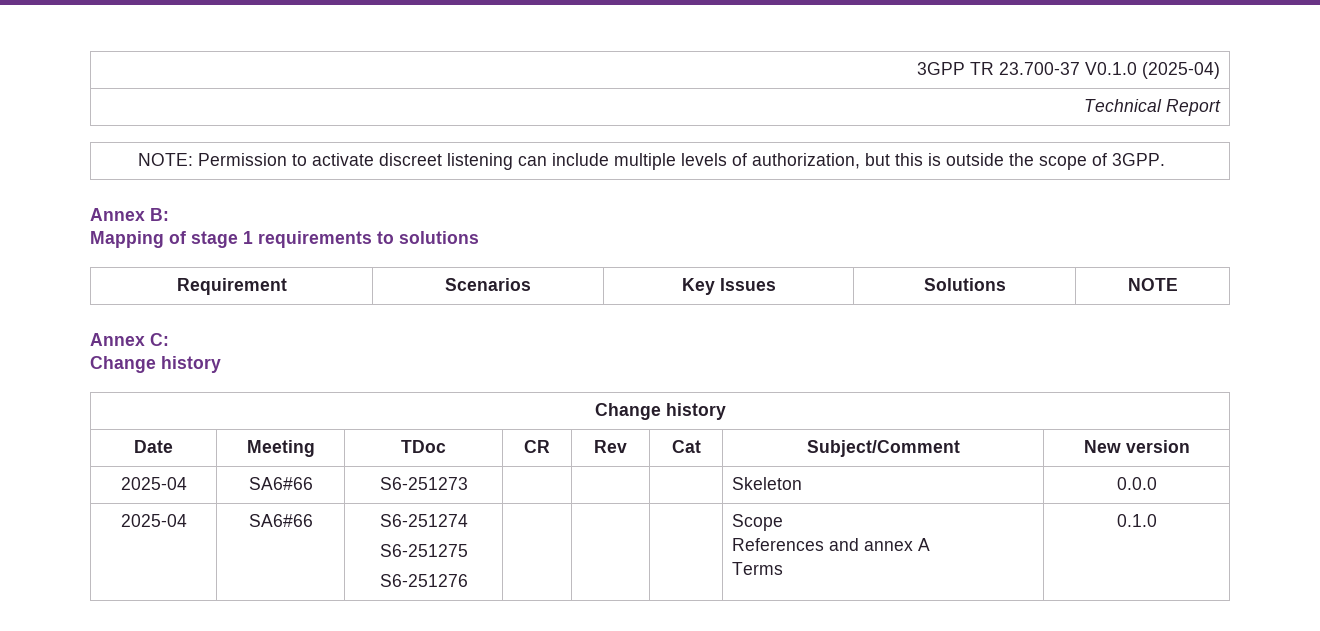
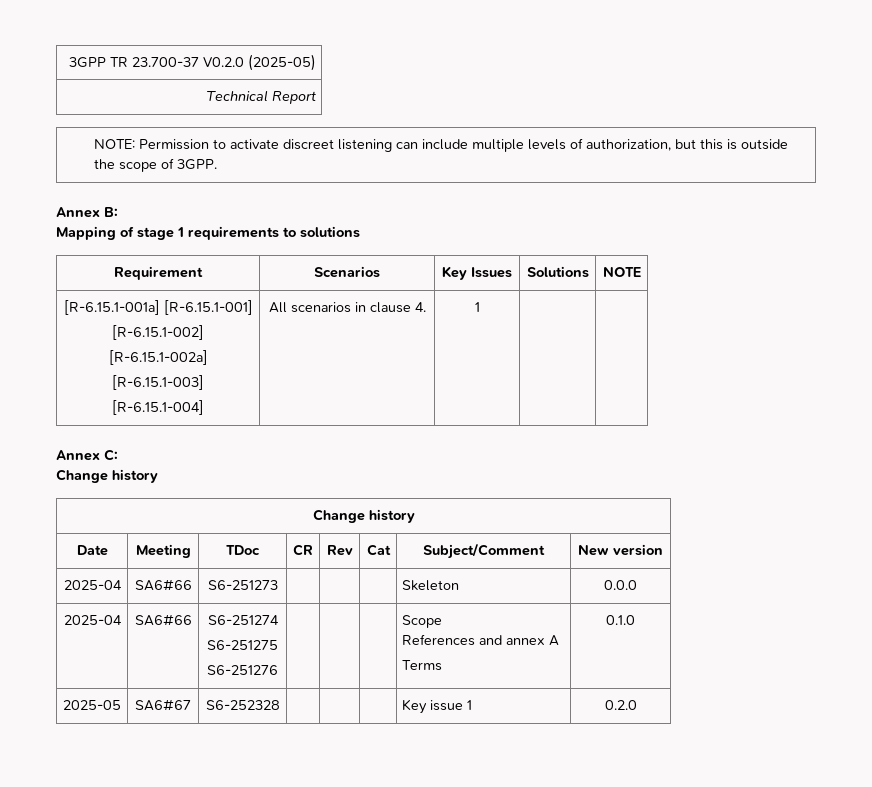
[1084,62,1220,79] V0.1.0 (2025-04) -> [202,54,316,71] V0.2.0 (2025-05)
(1178, 284) none -> [63,300,253,315] [112,325,204,340] [108,350,208,365] [112,375,204,390] [112,400,204,415] [268,302,426,313] [474,302,480,312] // [R-6.15.1-001a] [R-6.15.1-001] // [R-6.15.1-002] // [R-6.15.1-002a] // [R-6.15.1-003] // [R-6.15.1-004] | All scenarios in clause 4. | 1 | |
(1157, 520) none -> [63,700,121,710] [135,699,191,711] [205,700,280,710] [402,699,473,714] [604,700,637,710] // 2025-05 | SA6#67 | S6-252328 | | | | Key issue 1 | 0.2.0

